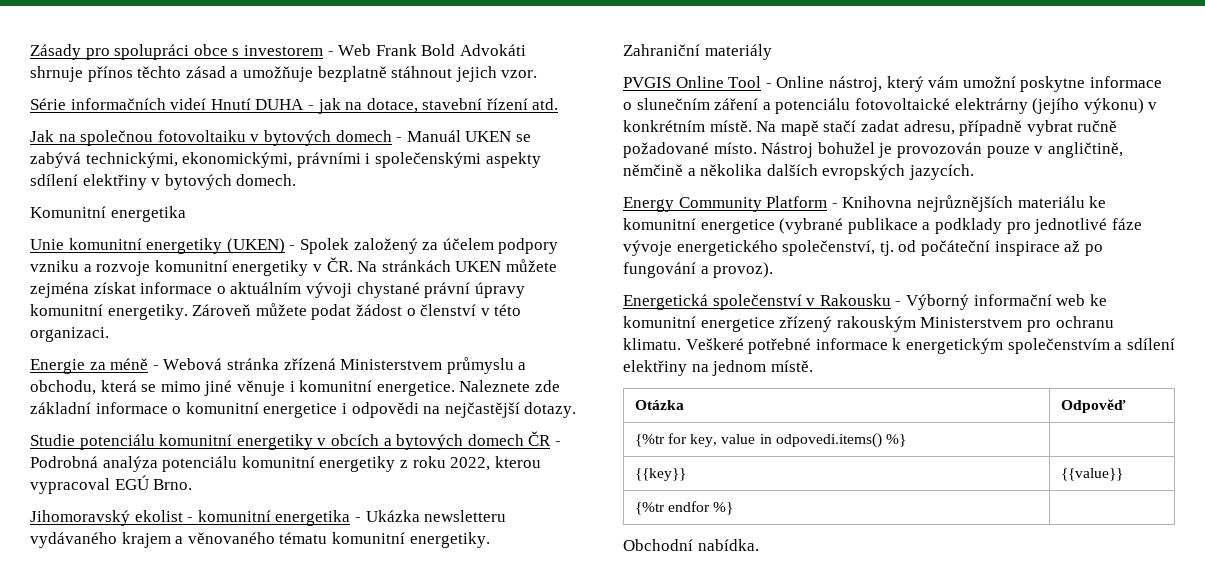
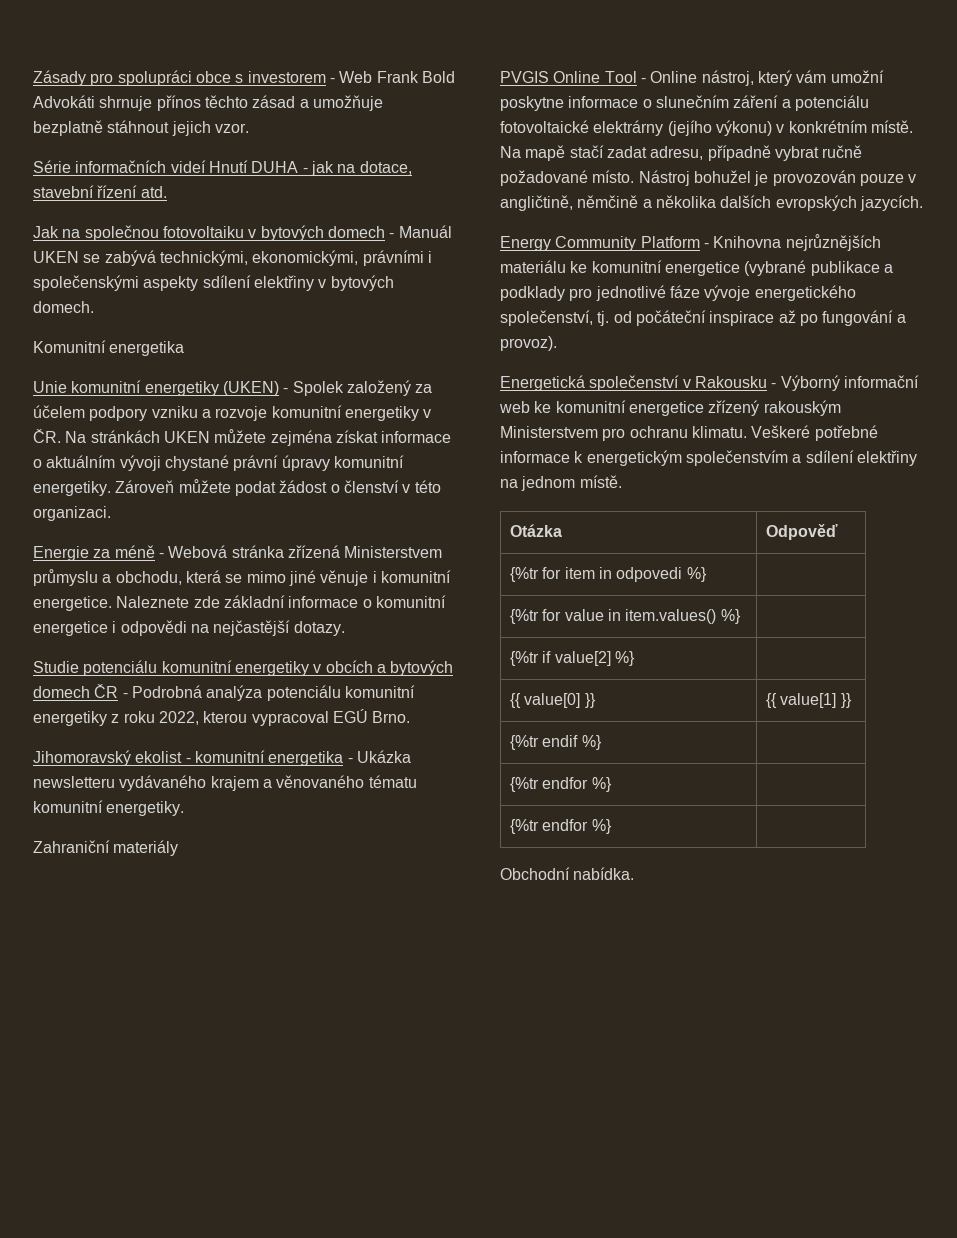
[690,433,906,448] [634,468,686,481] [1060,468,1123,481] key, value in odpovedi.items() %} | // {{key}} | {{value}} -> [564,567,707,582] [509,609,741,624] [509,651,635,666] [509,693,596,708] [765,693,852,708] [509,735,602,750] [509,777,612,792] item in odpovedi %} | // {%tr for value in item.values() %} | // {%tr if value[2] %} | // {{ value[0] }} | {{ value[1] }} // {%tr endif %} | // {%tr endfor %} |

